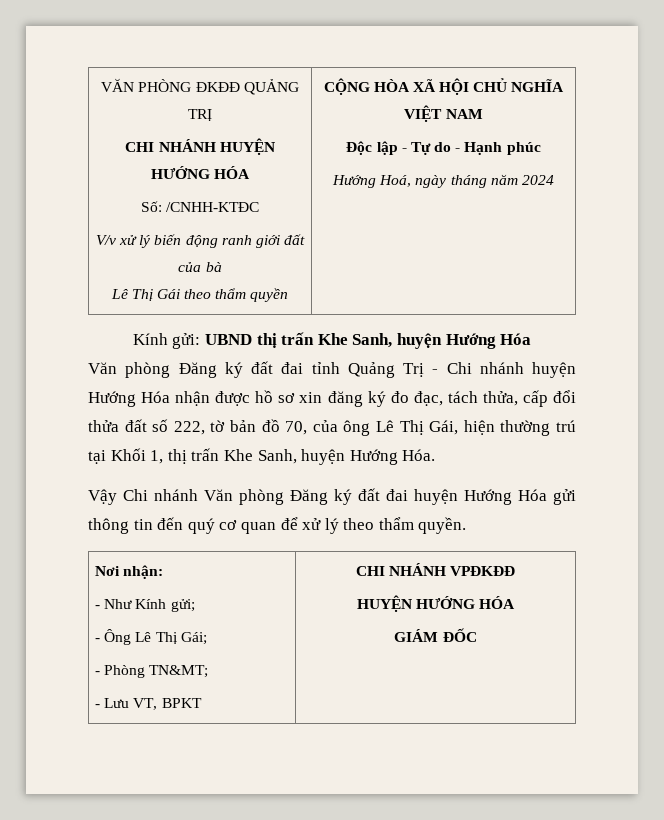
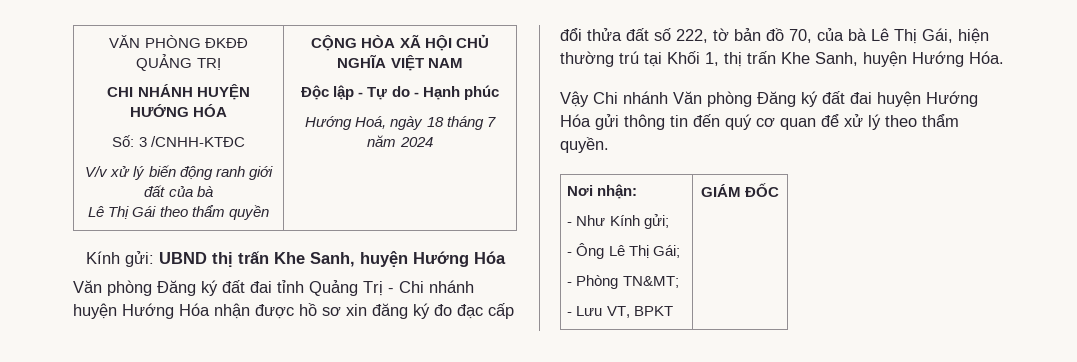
(162, 206) none -> [138,137,147,147] 3
[450,175,487,188] tháng -> [426,116,496,130] 18 tháng 7
[413,391,518,406] đạc, tách thửa, -> [457,304,483,319] đạc
[343,420,371,436] ông -> [848,28,867,41] bà
[355,563,516,576] [356,595,516,612] CHI NHÁNH VPĐKĐĐ // HUYỆN HƯỚNG HÓA // -> (673, 311) none

